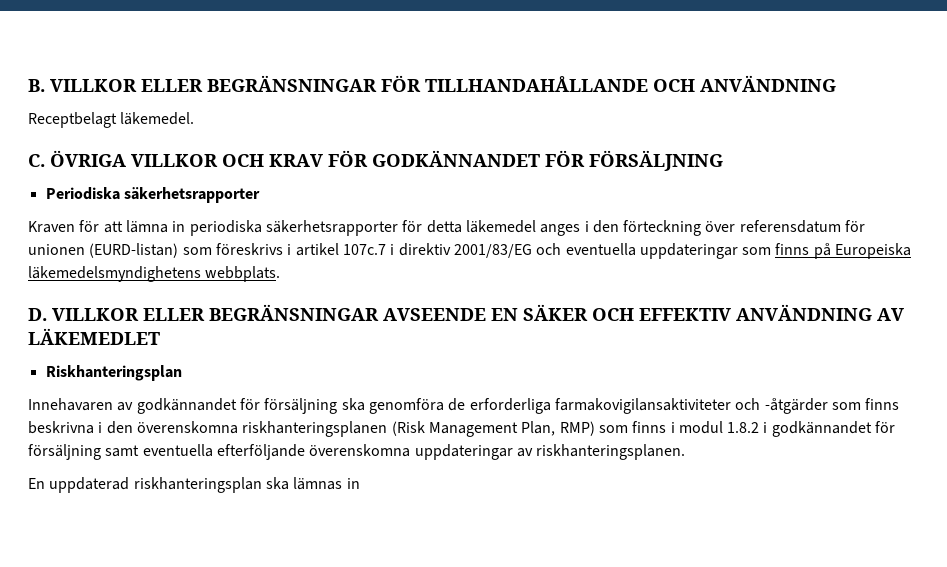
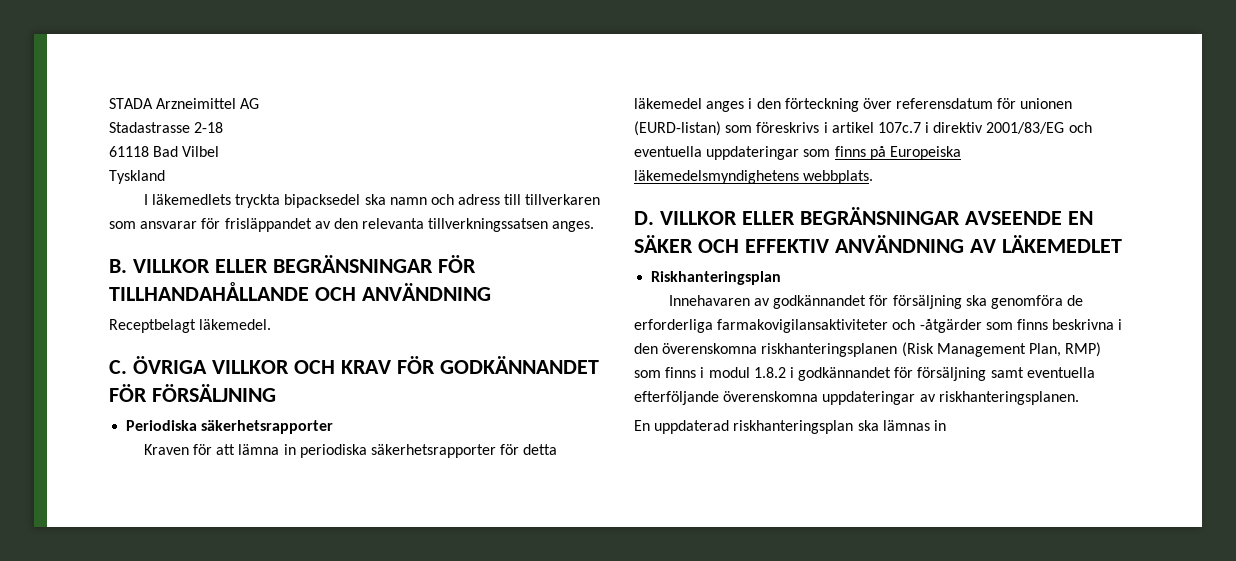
(28, 85) none -> [109,98,260,109] [109,122,224,133] [109,146,220,157] [109,170,165,184] [143,194,601,208] [109,218,595,232] STADA Arzneimittel AG // Stadastrasse 2-18 // 61118 Bad Vilbel // Tyskland // I läkemedlets tryckta bipacksedel ska namn och adress till tillverkaren som ansvarar för frisläppandet av den relevanta tillverkningssatsen anges. //

